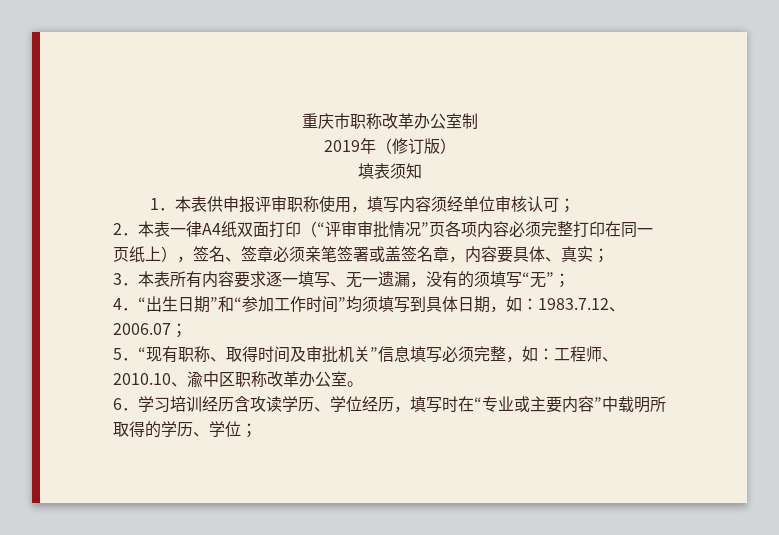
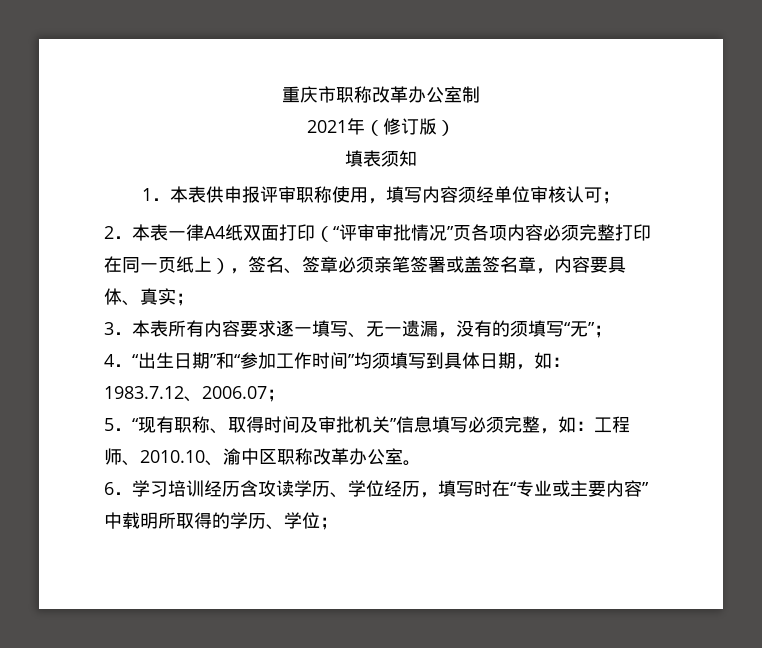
[323,140,360,152] 2019 -> [307,120,347,133] 2021

